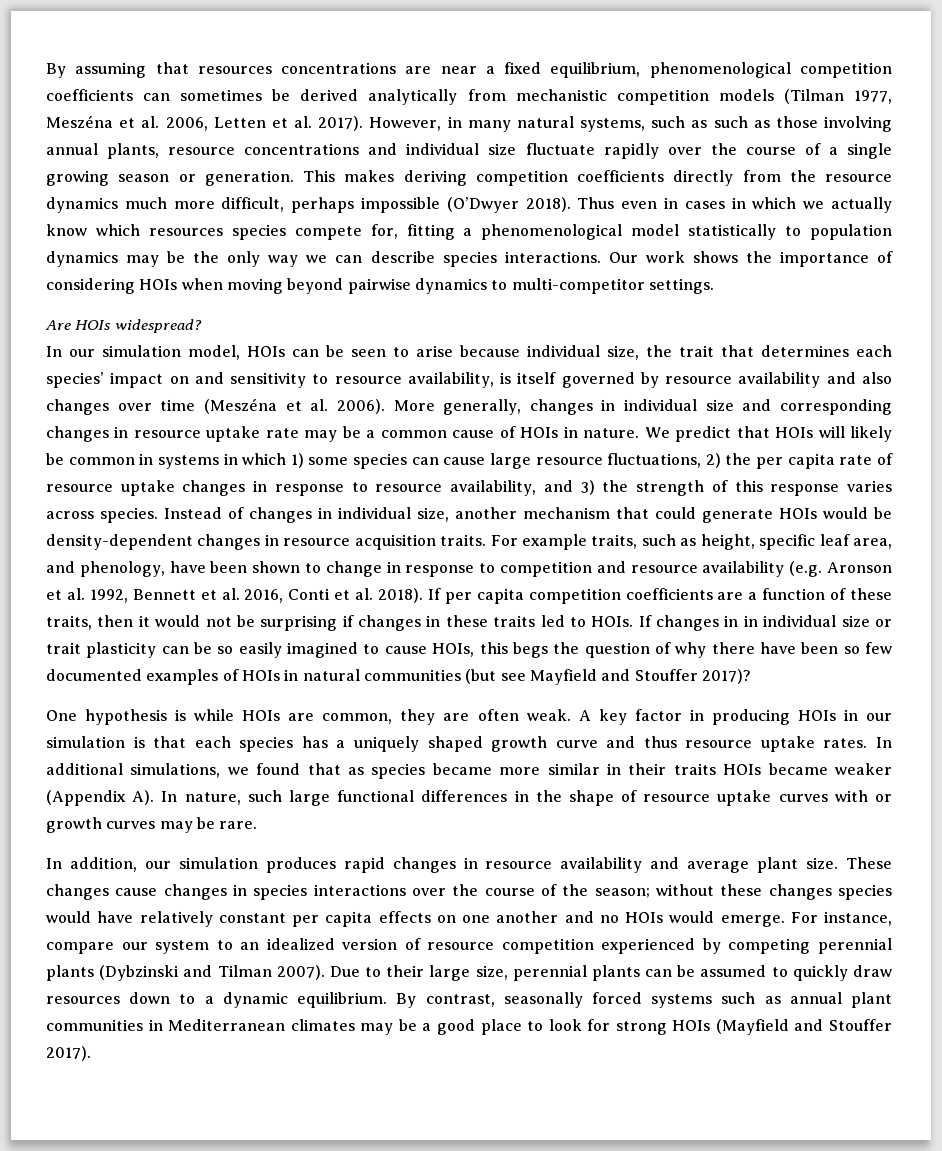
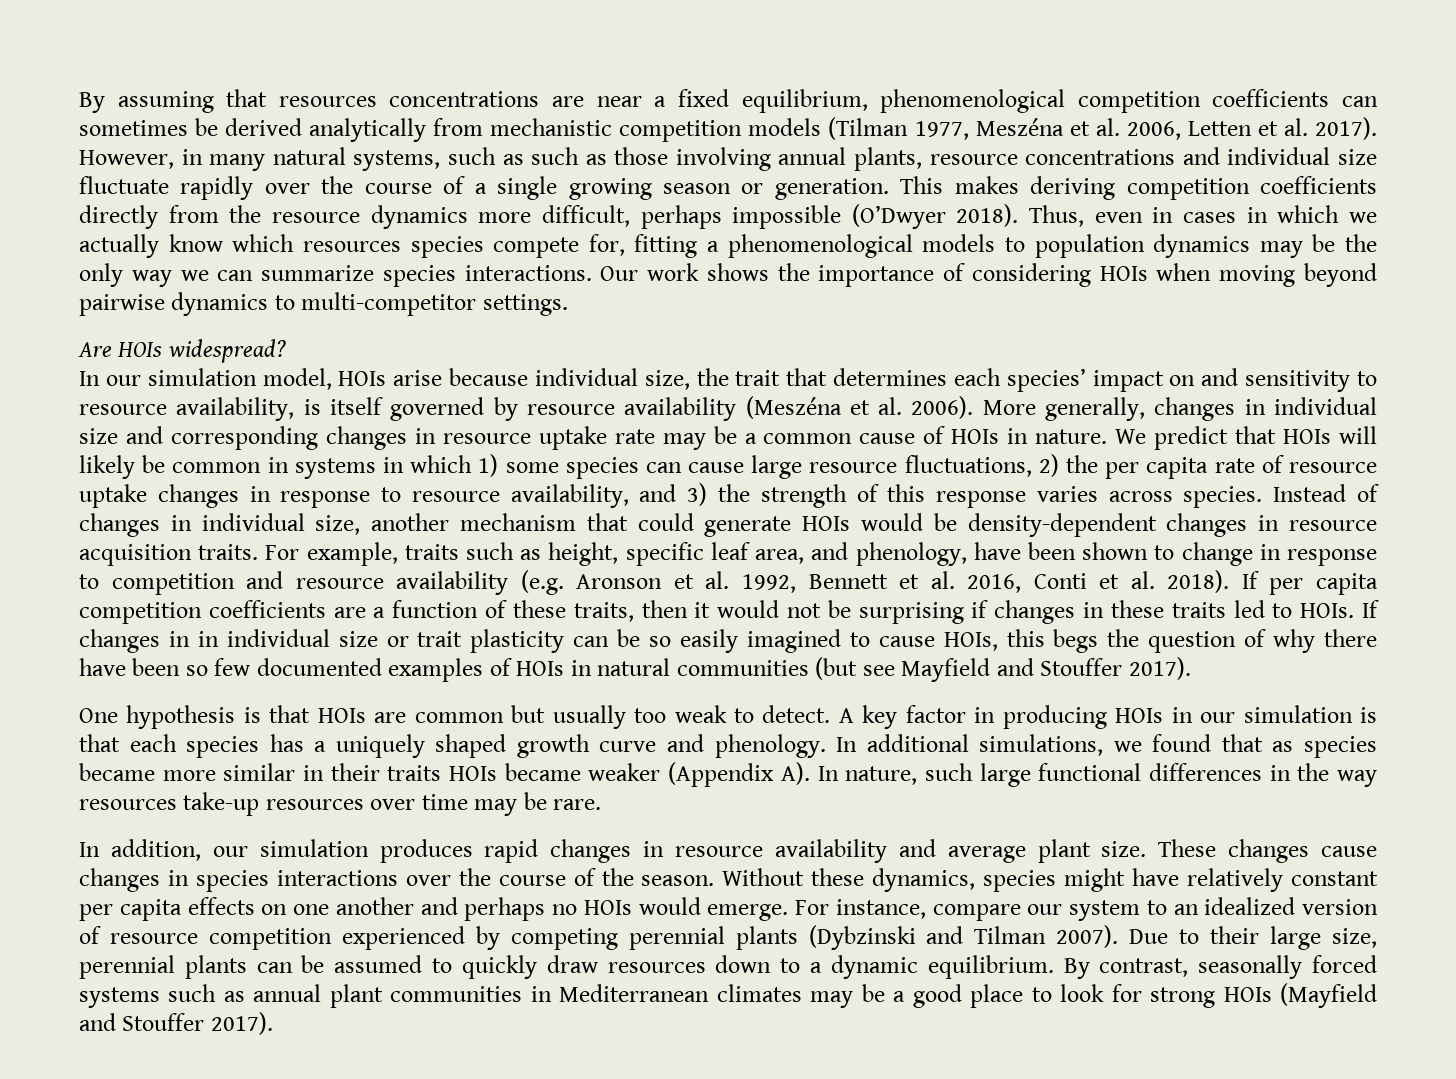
[124,197,167,209] much -> (468, 217) none
[577,197,615,209] Thus -> [1029,205,1085,227] Thus,
[631,224,777,240] model statistically -> [922,234,996,252] models
[370,251,435,263] describe -> [261,265,375,281] summarize
[292,345,409,357] can be seen to -> (387, 378) none
[826,372,892,384] [46,399,196,415] and also changes over time -> (737, 409) none
[522,534,638,550] example traits, -> [306,542,459,566] example, traits
[701,669,751,684] 2017)? -> [1128,657,1191,680] 2017).
[194,709,235,721] while -> [269,705,311,723] that
[322,709,571,725] common, they are often weak. -> [414,705,831,729] common but usually too weak to detect.
[643,736,868,752] thus resource uptake rates. -> [714,734,826,758] phenology.
[568,790,892,806] [46,817,156,833] shape of resource uptake curves with or growth curves -> [1337,770,1378,787] [79,792,468,816] way resources take-up resources over time
[594,884,893,900] [46,911,91,923] season; without these changes species would -> [641,868,1126,892] season. Without these dynamics, species might
(594, 917) none -> [464,897,546,921] perhaps

